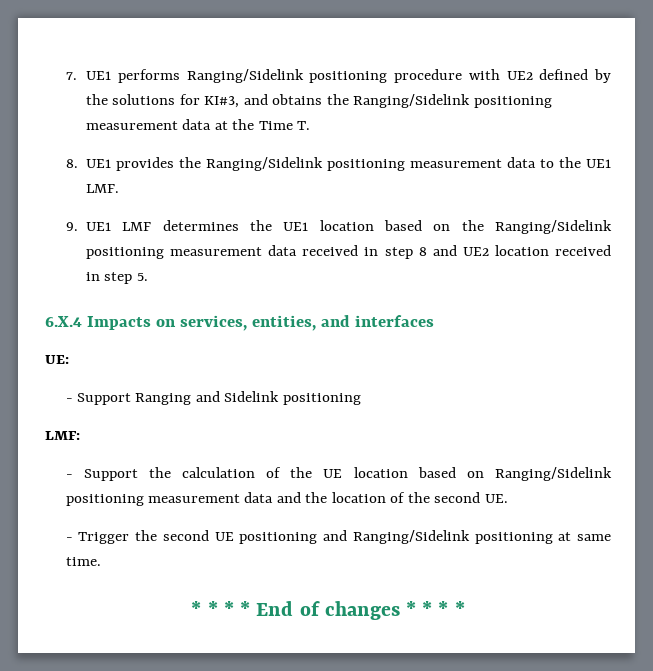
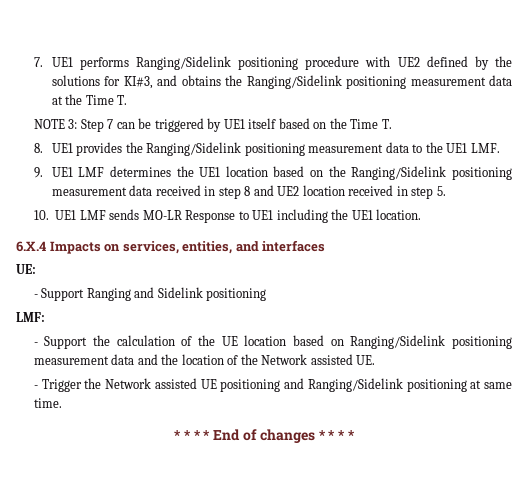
(311, 125) none -> [33,118,392,132] // NOTE 3: Step 7 can be triggered by UE1 itself based on the Time T.
(148, 277) none -> [33,209,422,223] // 10. UE1 LMF sends MO-LR Response to UE1 including the UE1 location.
[434,492,481,503] second -> [261,354,353,365] Network assisted
[162,530,209,541] second -> [105,378,197,389] Network assisted

